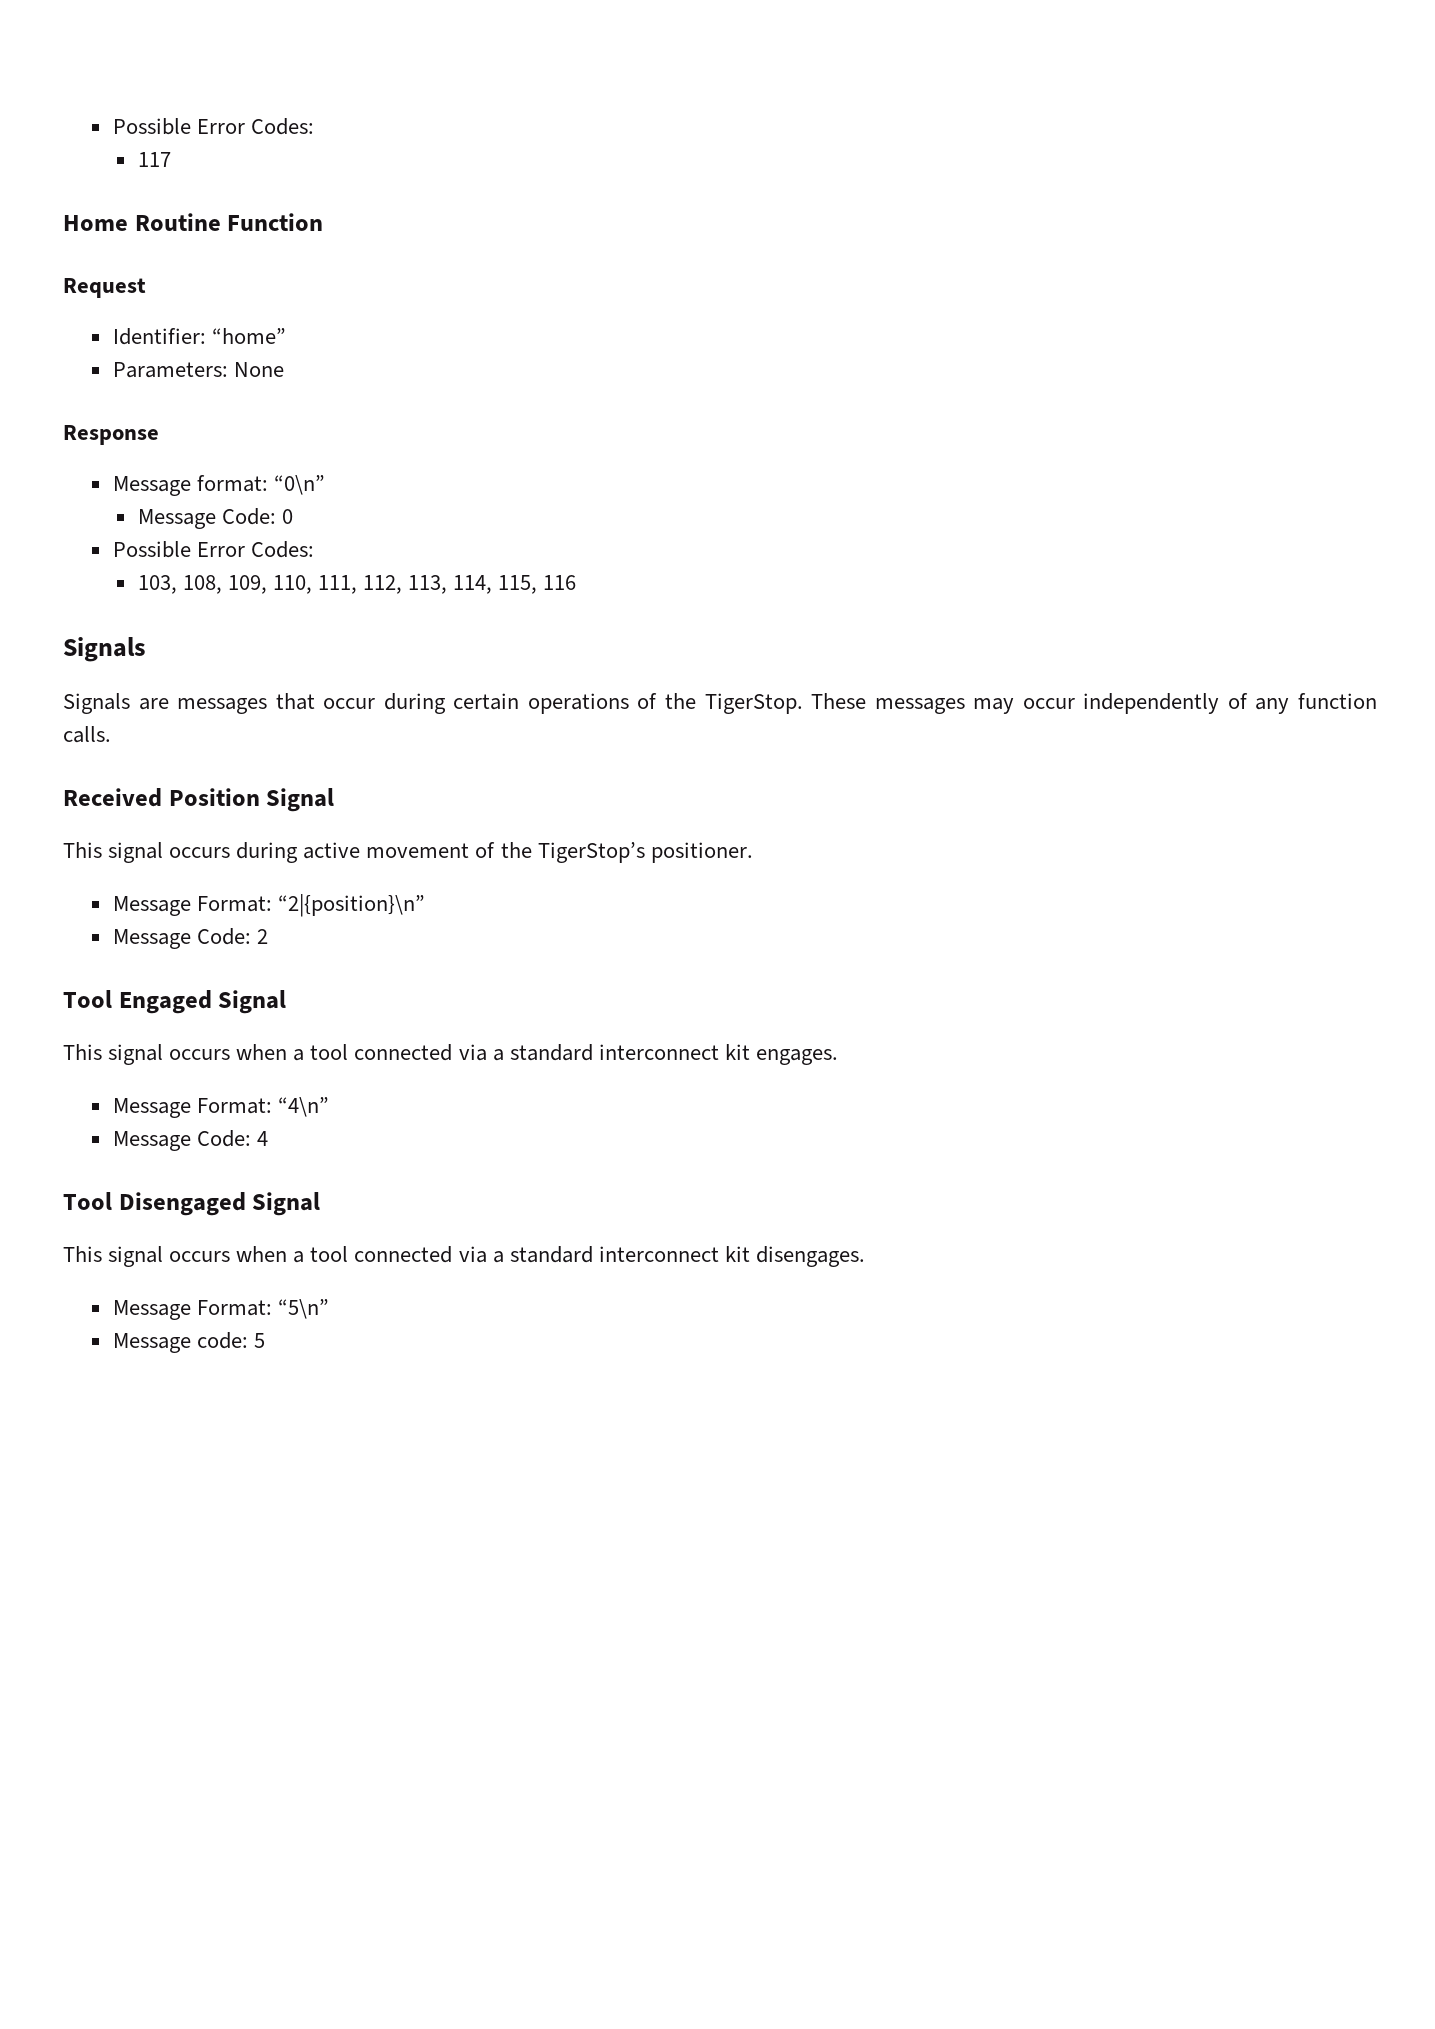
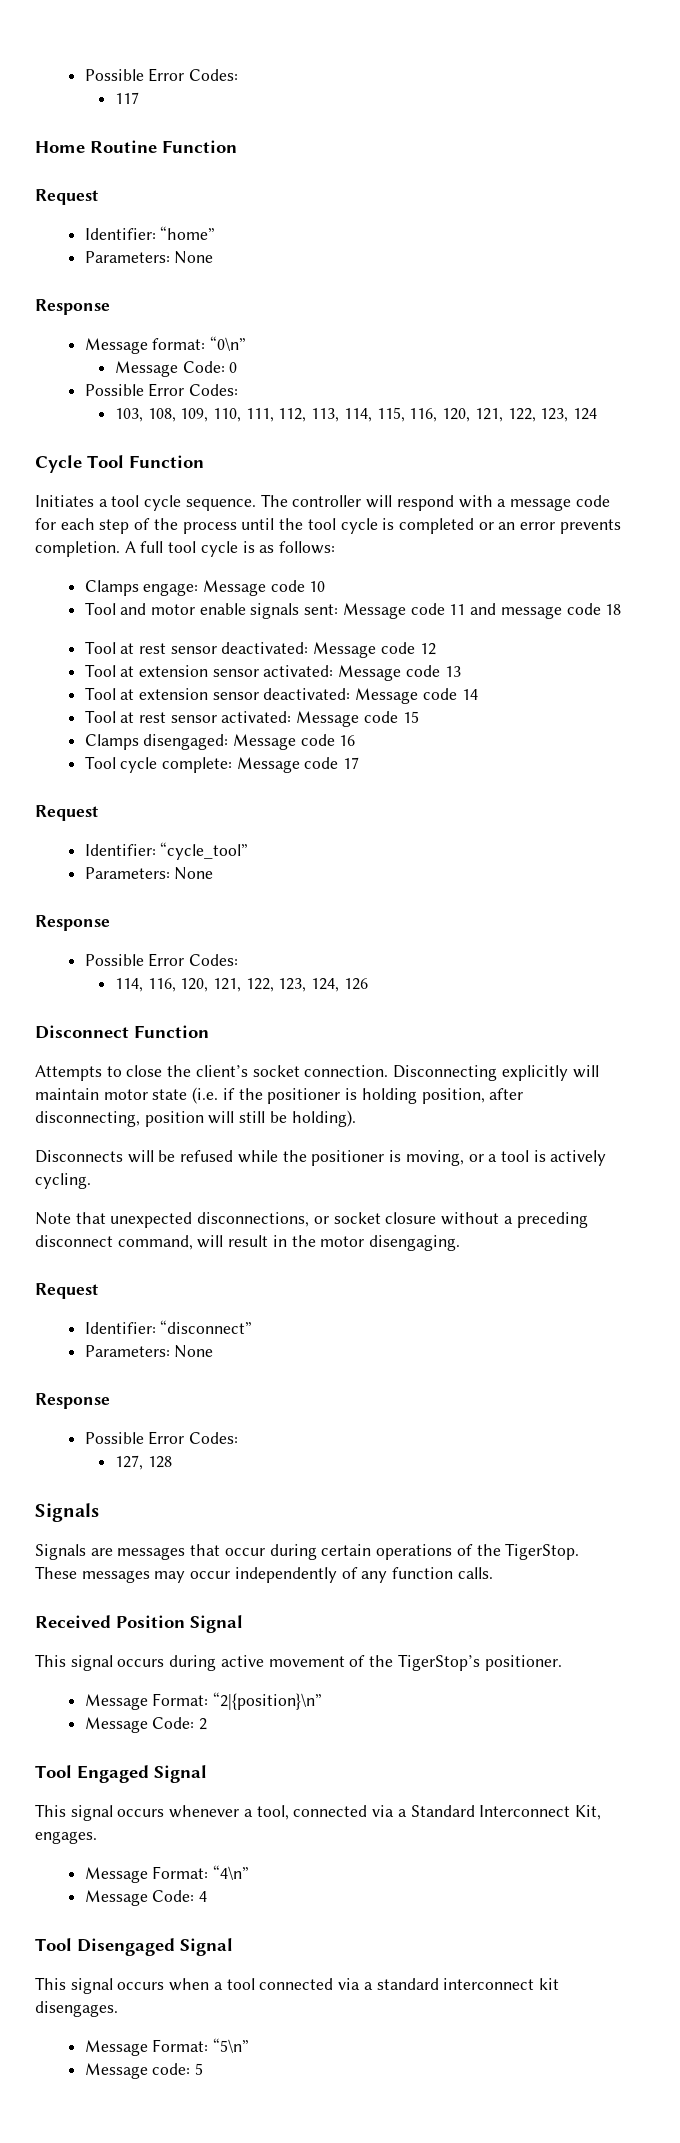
[543,575,577,590] 116 -> [409,408,597,422] [35,455,204,473] [35,494,610,511] [35,518,621,534] [35,541,336,557] [84,580,326,596] [84,602,622,619] [84,641,436,658] [84,664,461,681] [84,687,478,704] [84,710,419,727] [84,734,356,750] [84,756,360,773] [35,805,98,821] [84,842,249,860] [84,867,214,880] [35,915,110,931] [84,953,238,967] [114,978,368,992] [35,1025,209,1039] [35,1065,599,1081] [35,1087,524,1104] [35,1110,356,1127] [35,1150,607,1166] [35,1173,91,1189] [35,1212,588,1228] [35,1235,461,1251] [35,1283,98,1299] [84,1320,253,1334] [84,1345,214,1358] [35,1393,110,1409] [84,1431,238,1445] [114,1455,172,1470] 116, 120, 121, 122, 123, 124 // Cycle Tool Function // Initiates a tool cycle sequence. The controller will respond with a message code for each step of the process until the tool cycle is completed or an error prevents completion. A full tool cycle is as follows: // Clamps engage: Message code 10 // Tool and motor enable signals sent: Message code 11 and message code 18 // Tool at rest sensor deactivated: Message code 12 // Tool at extension sensor activated: Message code 13 // Tool at extension sensor deactivated: Message code 14 // Tool at rest sensor activated: Message code 15 // Clamps disengaged: Message code 16 // Tool cycle complete: Message code 17 // Request // Identifier: “cycle_tool” // Parameters: None // Response // Possible Error Codes: // 114, 116, 120, 121, 122, 123, 124, 126 // Disconnect Function // Attempts to close the client’s socket connection. Disconnecting explicitly will maintain motor state (i.e. if the positioner is holding position, after disconnecting, position will still be holding). // Disconnects will be refused while the positioner is moving, or a tool is actively cycling. // Note that unexpected disconnections, or socket closure without a preceding disconnect command, will result in the motor disengaging. // Request // Identifier: “disconnect” // Parameters: None // Response // Possible Error Codes: // 127, 128
[236,1044,750,1061] when a tool connected via a standard interconnect kit -> [169,1805,601,1820] whenever a tool, connected via a Standard Interconnect Kit,

